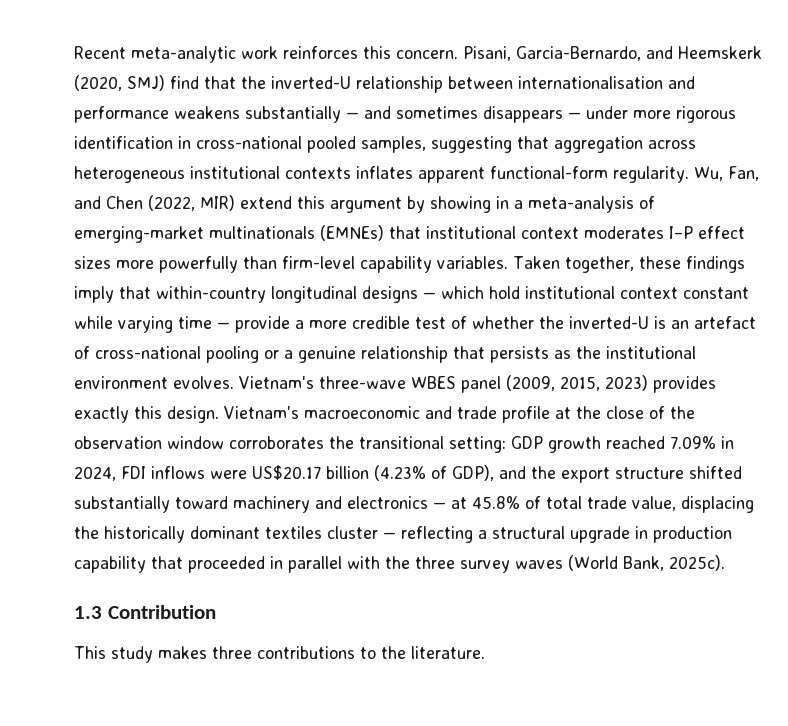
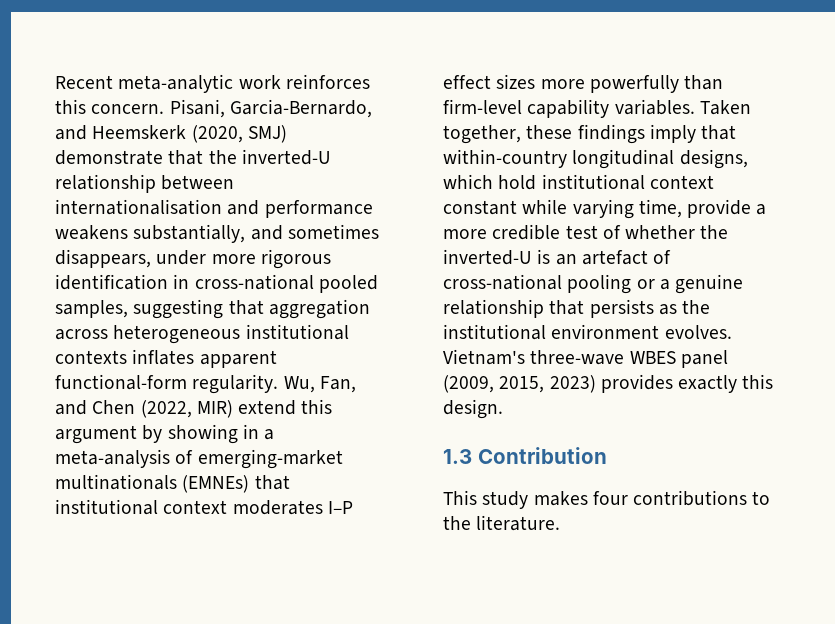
[170,76,199,89] find -> [55,150,163,165] demonstrate
[245,106,581,123] substantially — and sometimes disappears — -> [133,224,379,243] [55,249,151,268] substantially, and sometimes disappears,
[362,286,436,303] designs — -> [679,149,748,169] designs,
[178,316,230,329] time — -> [638,199,682,218] time,
[224,406,695,423] [74,436,734,453] [74,465,742,483] [74,496,754,513] [74,526,732,543] [74,555,725,573] Vietnam's macroeconomic and trade profile at the close of the observation window corroborates the transitional setting: GDP growth reached 7.09% in 2024, FDI inflows were US$20.17 billion (4.23% of GDP), and the export structure shifted substantially toward machinery and electronics — at 45.8% of total trade value, displacing the historically dominant textiles cluster — reflecting a structural upgrade in production capability that proceeded in parallel with the three survey waves (World Bank, 2025c). -> (503, 409) none
[212,646,252,659] three -> [592,491,628,505] four

